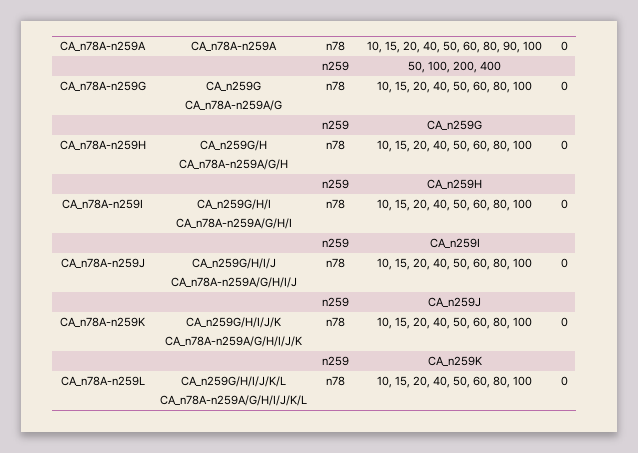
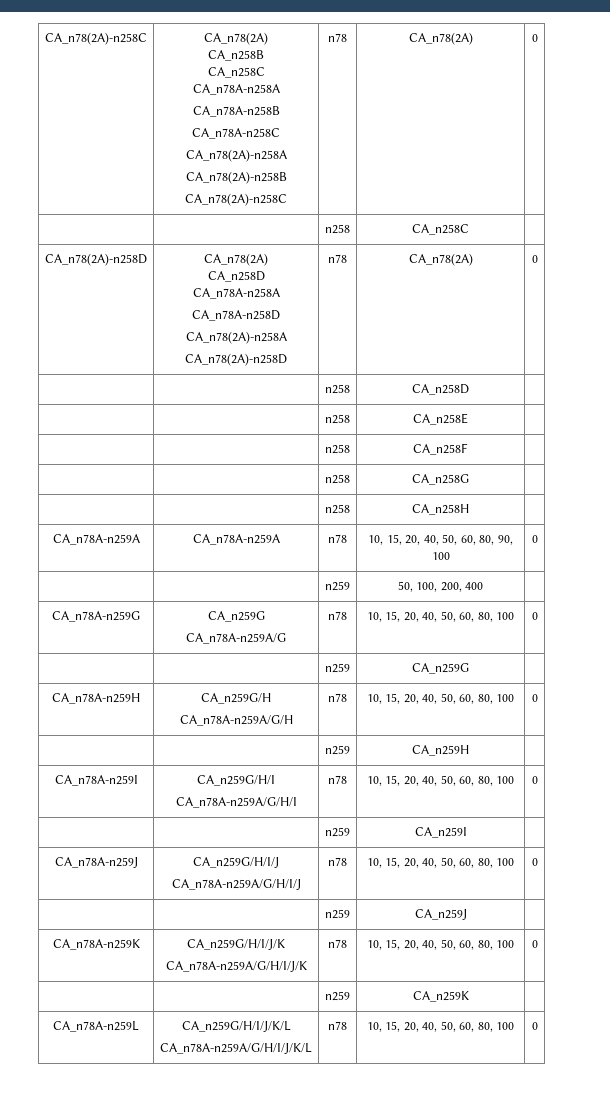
(60, 46) none -> [45,32,147,45] [204,32,268,45] [208,50,264,61] [207,67,265,78] [192,84,280,95] [192,106,280,117] [192,128,280,139] [185,149,287,162] [185,171,287,184] [185,193,287,206] [328,33,347,42] [408,32,473,45] [531,34,538,42] [325,224,350,234] [412,224,469,235] [45,253,147,266] [204,253,268,266] [207,271,265,282] [192,288,280,299] [192,310,280,321] [185,331,287,344] [185,353,287,366] [328,254,347,263] [408,253,473,266] [531,255,538,263] [325,384,350,394] [412,384,469,395] [325,414,350,424] [413,413,468,425] [325,444,350,454] [413,443,468,455] [325,474,350,484] [412,474,469,485] [325,504,350,514] [412,504,469,515] CA_n78(2A)-n258C | CA_n78(2A) // CA_n258B // CA_n258C // CA_n78A-n258A // CA_n78A-n258B // CA_n78A-n258C // CA_n78(2A)-n258A // CA_n78(2A)-n258B // CA_n78(2A)-n258C | n78 | CA_n78(2A) | 0 // | | n258 | CA_n258C | // CA_n78(2A)-n258D | CA_n78(2A) // CA_n258D // CA_n78A-n258A // CA_n78A-n258D // CA_n78(2A)-n258A // CA_n78(2A)-n258D | n78 | CA_n78(2A) | 0 // | | n258 | CA_n258D | // | | n258 | CA_n258E | // | | n258 | CA_n258F | // | | n258 | CA_n258G | // | | n258 | CA_n258H | //

